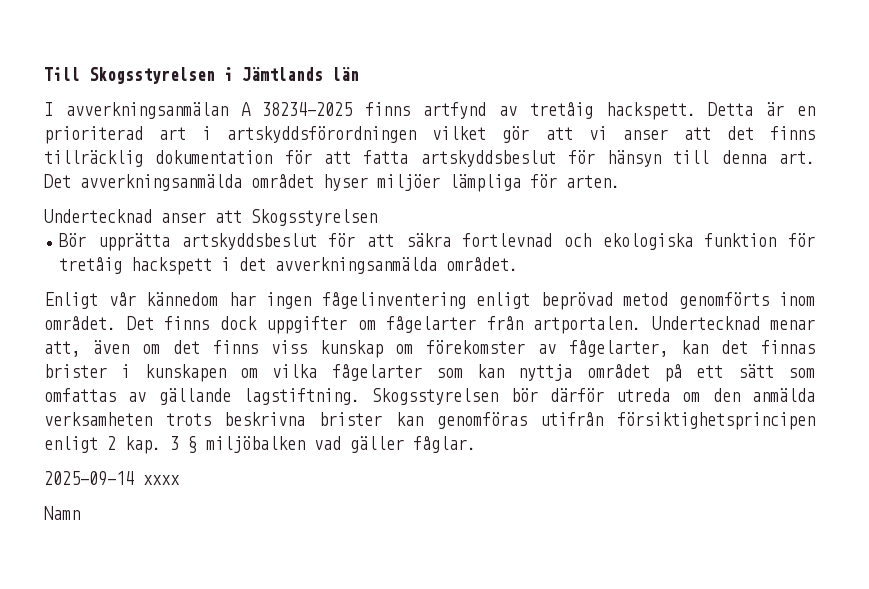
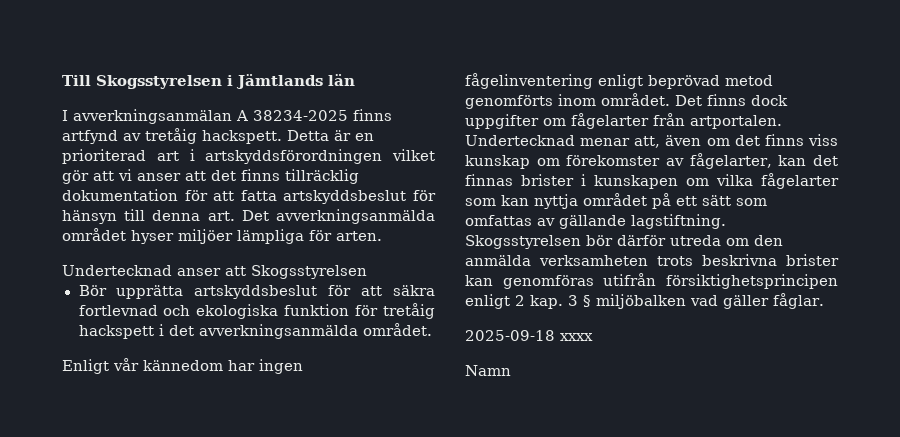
[44,471,134,486] 2025-09-14 -> [465,330,555,341] 2025-09-18

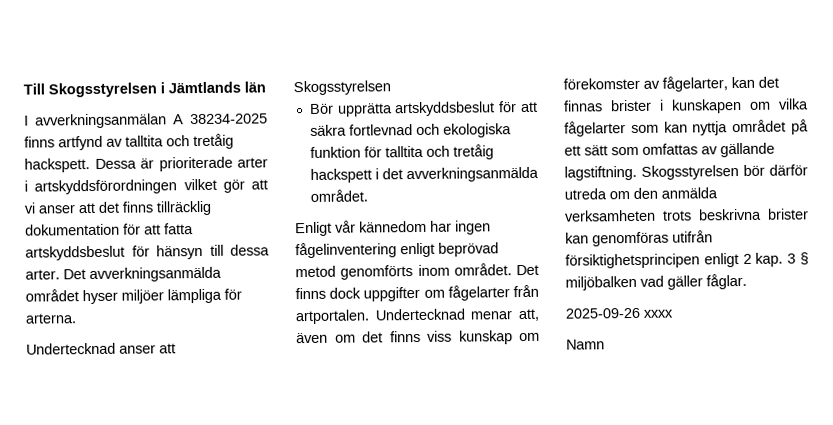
[145,128,374,144] [62,149,179,164] tretåig hackspett. Detta är en prioriterad art -> [125,133,234,150] [24,156,268,173] talltita och tretåig hackspett. Dessa är prioriterade arter
[152,210,235,221] denna art. -> [230,244,270,256] [25,269,60,280] dessa arter.
[336,231,382,241] arten. -> [25,313,77,324] arterna.
(379, 310) none -> [384,145,450,158] talltita och
[465,330,555,341] 2025-09-18 -> [565,307,640,319] 2025-09-26

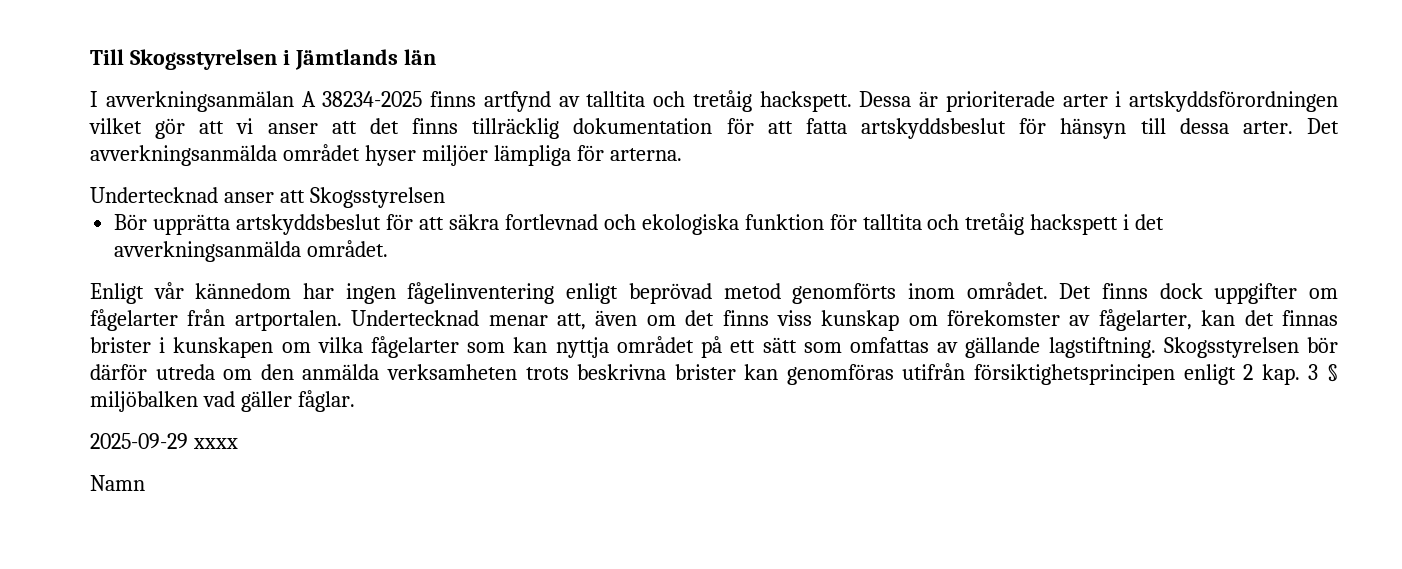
[565,307,640,319] 2025-09-26 -> [90,433,188,449] 2025-09-29

